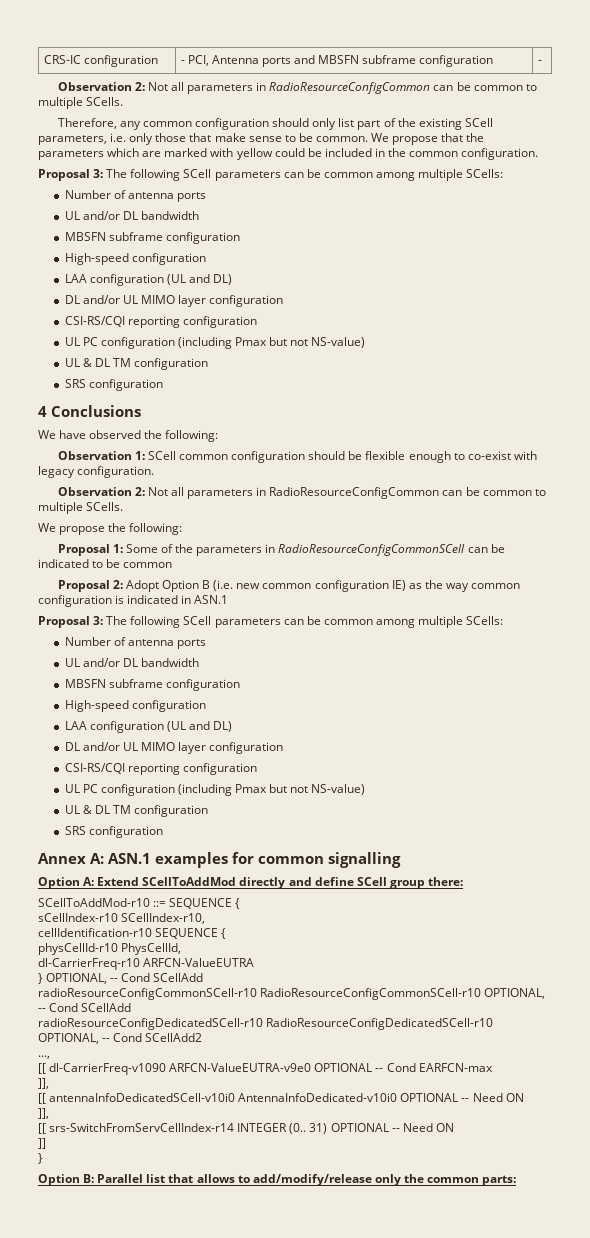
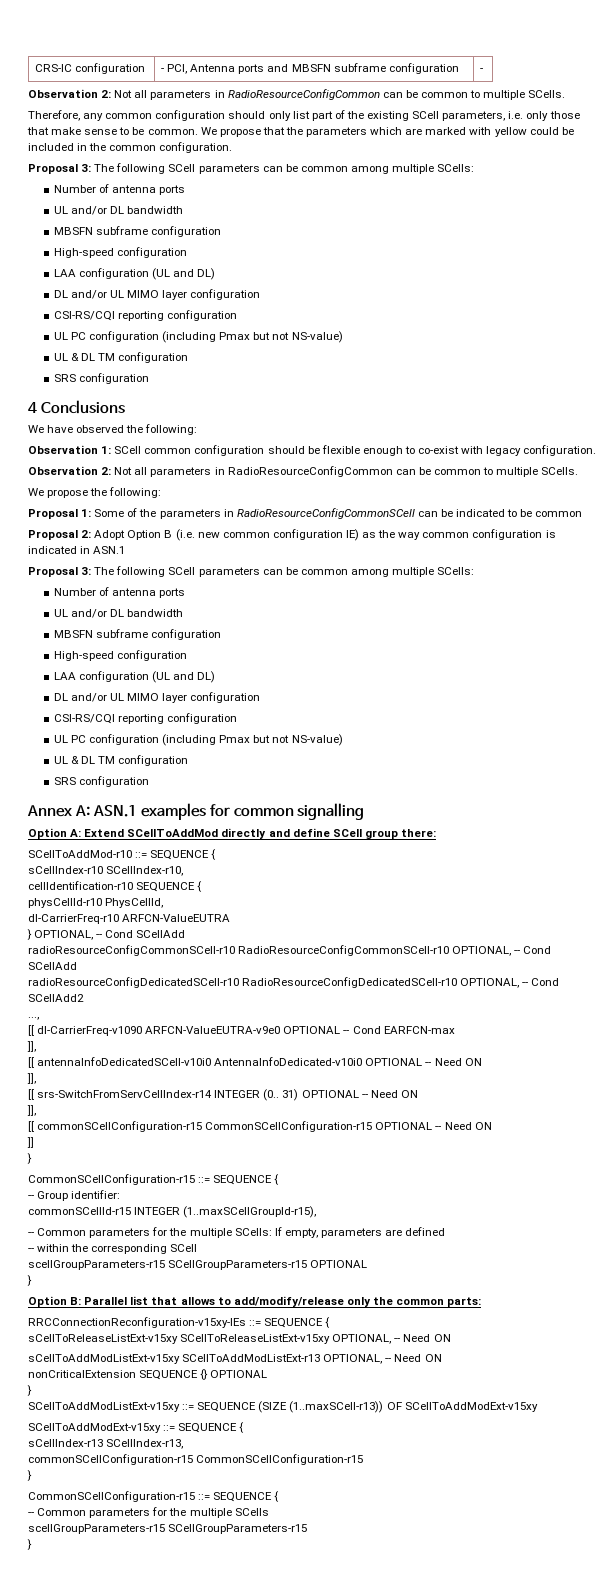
[38,1138,46,1149] ]] -> [27,1105,36,1116] [28,1121,492,1132] [27,1137,34,1148] [27,1153,32,1164] [28,1174,280,1185] [28,1190,121,1201] [28,1206,317,1218] [28,1227,446,1238] [28,1244,198,1254] [28,1260,368,1270] ]], // [[ commonSCellConfiguration-r15 CommonSCellConfiguration-r15 OPTIONAL -- Need ON // ]] // } // CommonSCellConfiguration-r15 ::= SEQUENCE { // -- Group identifier: // commonSCellId-r15 INTEGER (1..maxSCellGroupId-r15), // -- Common parameters for the multiple SCells: If empty, parameters are defined // -- within the corresponding SCell // scellGroupParameters-r15 SCellGroupParameters-r15 OPTIONAL
(517, 1180) none -> [28,1317,331,1328] [28,1334,451,1344] [28,1354,442,1364] [28,1369,268,1380] [27,1385,32,1396] [28,1401,538,1413] [28,1422,245,1433] [28,1439,184,1449] [28,1454,364,1465] [27,1470,32,1481] [28,1491,280,1502] [28,1507,269,1518] [28,1524,308,1534] [27,1539,32,1550] // RRCConnectionReconfiguration-v15xy-IEs ::= SEQUENCE { // sCellToReleaseListExt-v15xy SCellToReleaseListExt-v15xy OPTIONAL, -- Need ON // sCellToAddModListExt-v15xy SCellToAddModListExt-r13 OPTIONAL, -- Need ON // nonCriticalExtension SEQUENCE {} OPTIONAL // } // SCellToAddModListExt-v15xy ::= SEQUENCE (SIZE (1..maxSCell-r13)) OF SCellToAddModExt-v15xy // SCellToAddModExt-v15xy ::= SEQUENCE { // sCellIndex-r13 SCellIndex-r13, // commonSCellConfiguration-r15 CommonSCellConfiguration-r15 // } // CommonSCellConfiguration-r15 ::= SEQUENCE { // -- Common parameters for the multiple SCells // scellGroupParameters-r15 SCellGroupParameters-r15 // }

